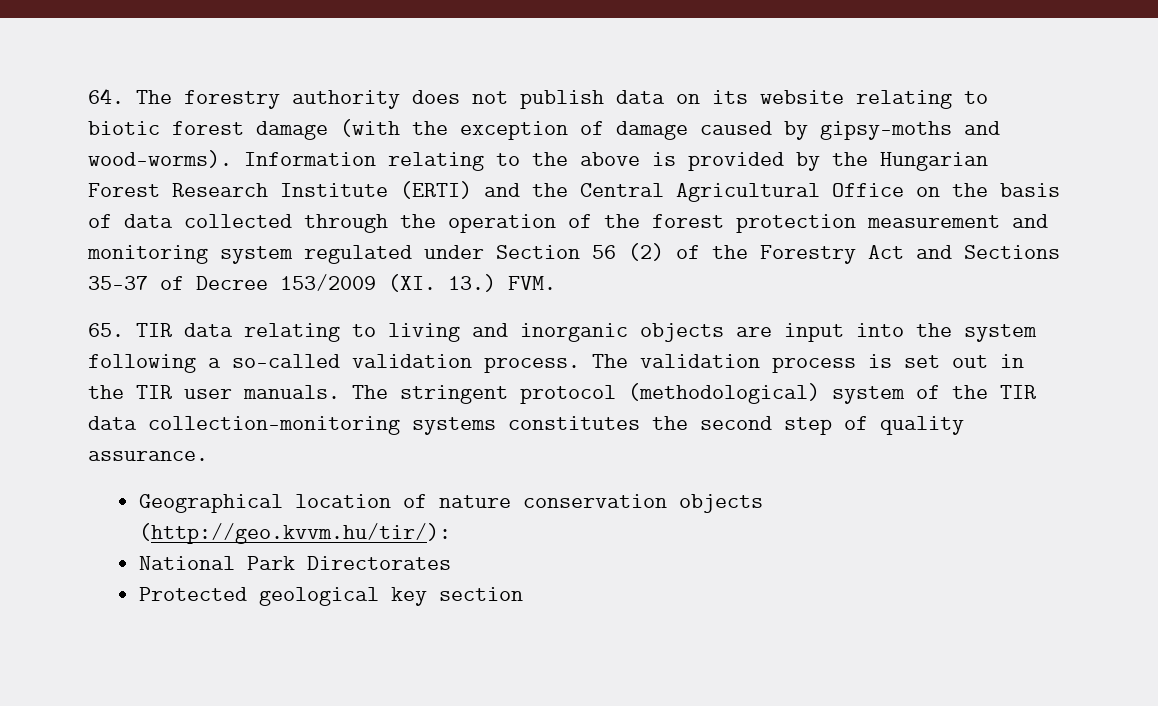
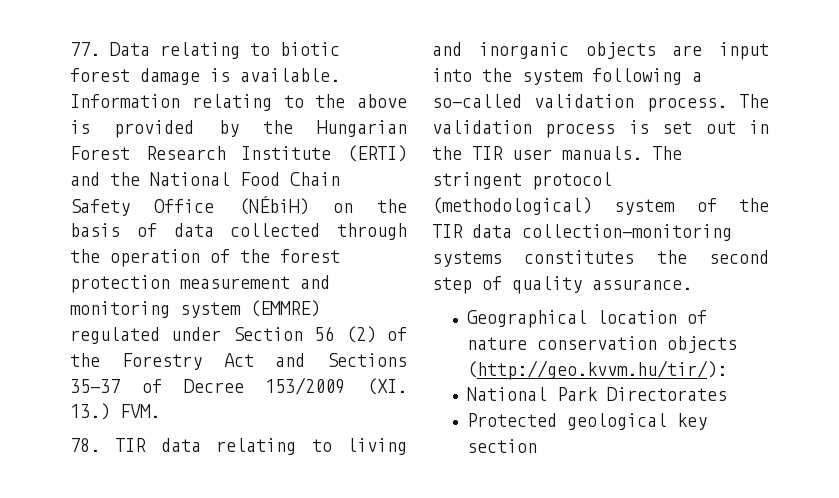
[88,88,844,109] 64. The forestry authority does not publish data on its website -> [70,42,150,56] 77. Data
[340,119,1000,140] [88,150,232,168] (with the exception of damage caused by gipsy-moths and wood-worms). -> [210,68,340,82] is available.
[580,183,904,202] Central Agricultural Office -> [150,172,340,186] [70,196,309,216] National Food Chain Safety Office (NÉbiH)
(293, 255) none -> [250,300,320,317] (EMMRE)
[88,323,124,337] 65. -> [70,438,100,452] 78.

